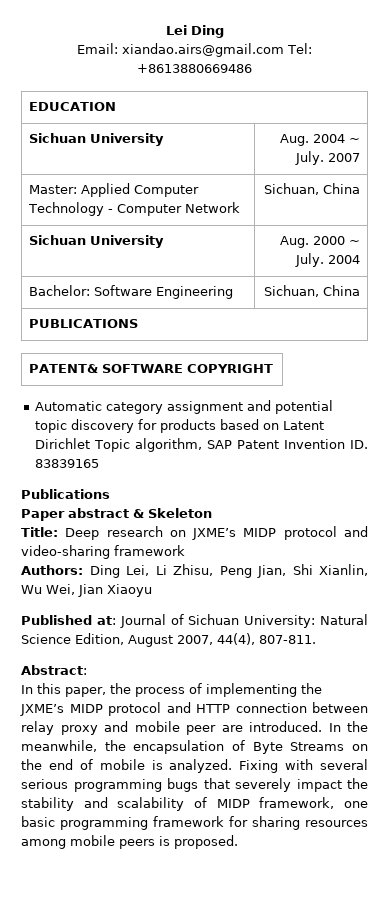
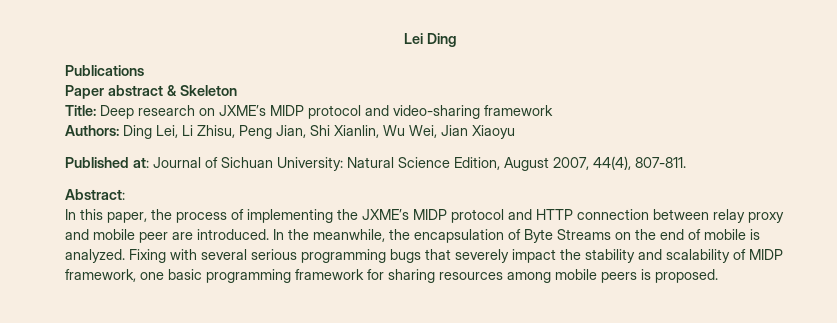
[77,43,313,57] [137,64,252,73] [28,102,116,111] [28,133,164,146] [280,134,361,146] [295,151,361,165] [28,183,199,197] [27,202,240,216] [264,183,361,195] [28,235,164,248] [280,236,361,248] [295,253,361,267] [28,285,233,299] [264,285,361,297] [28,319,138,328] [28,364,273,373] [34,400,333,414] [34,419,324,433] [34,438,368,452] [34,459,99,468] // Email: xiandao.airs@gmail.com Tel: +8613880669486 // EDUCATION // Sichuan University | Aug. 2004 ~ July. 2007 // Master: Applied Computer Technology - Computer Network | Sichuan, China // Sichuan University | Aug. 2000 ~ July. 2004 // Bachelor: Software Engineering | Sichuan, China // PUBLICATIONS // PATENT& SOFTWARE COPYRIGHT // Automatic category assignment and potential topic discovery for products based on Latent Dirichlet Topic algorithm, SAP Patent Invention ID. 83839165 -> (457, 40) none

